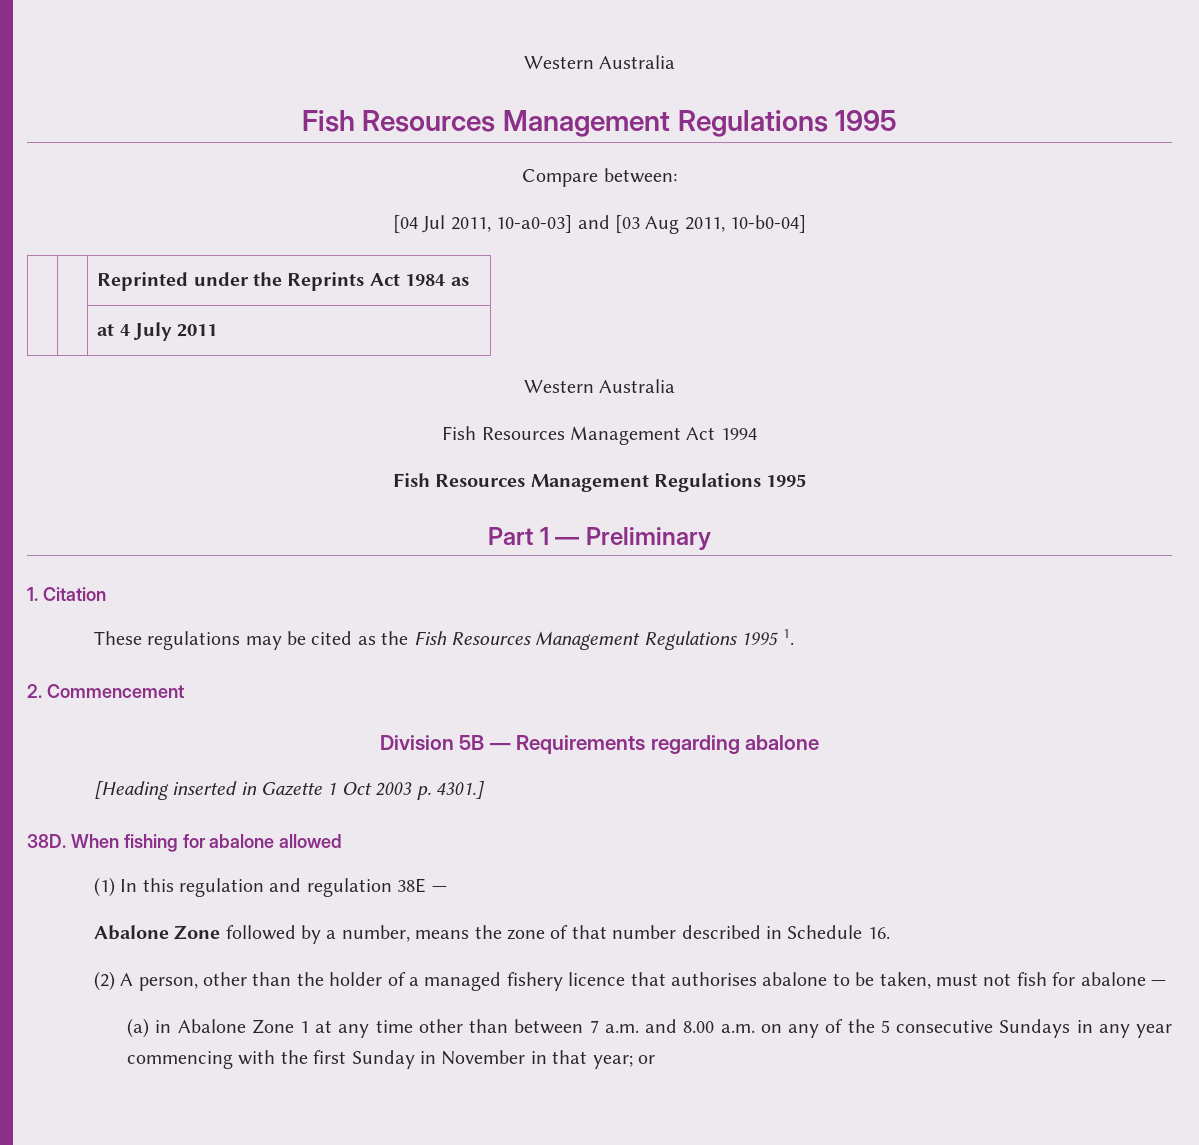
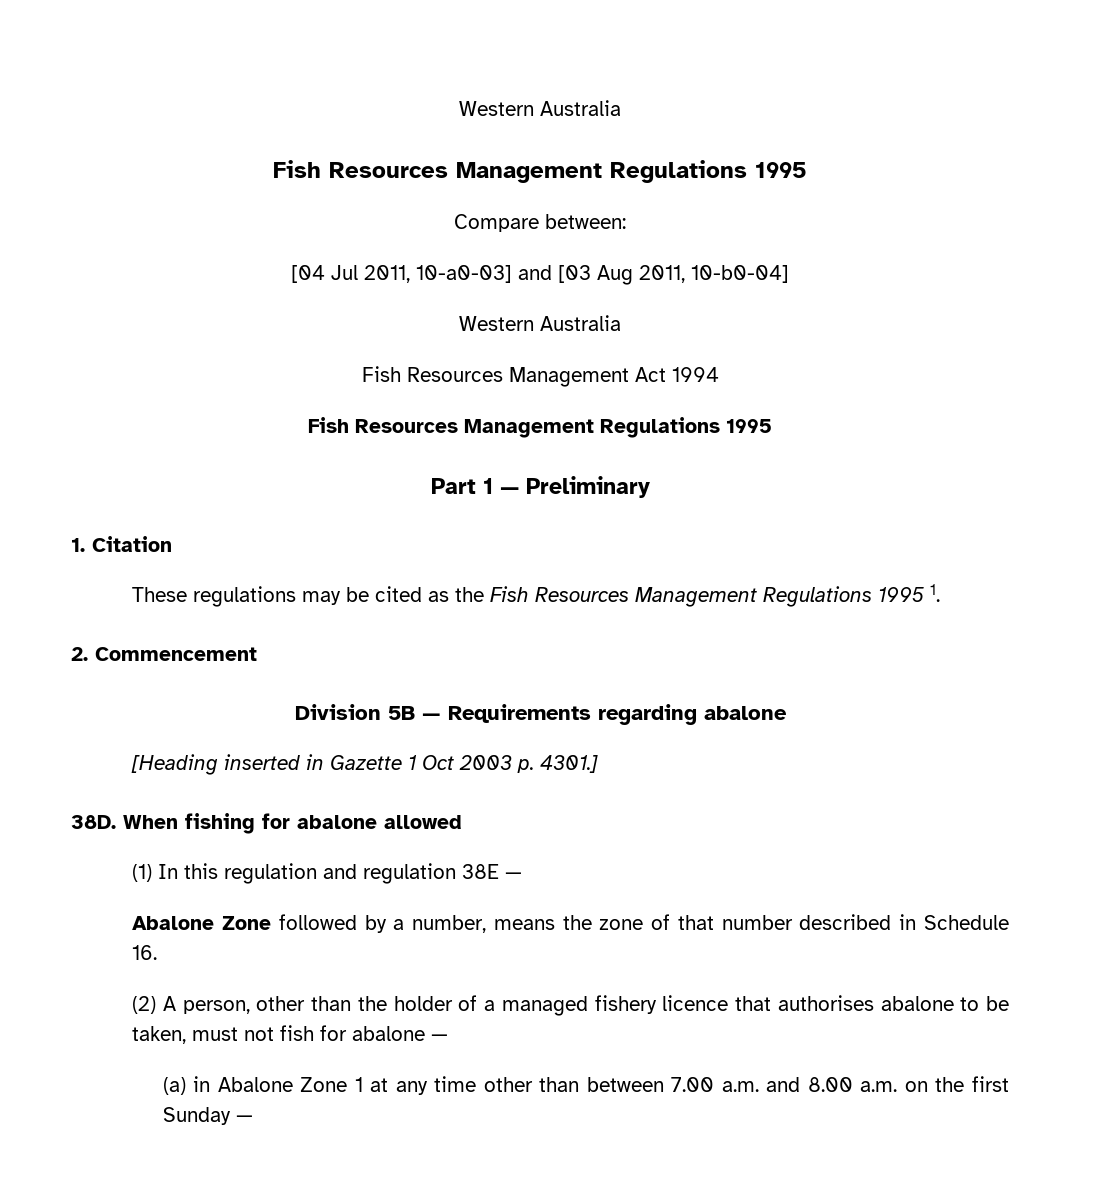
[97,272,469,291] [97,322,218,341] // | | Reprinted under the Reprints Act 1984 as // | | at 4 July 2011 -> (789, 274) none
[589,1020,599,1033] 7 -> [671,1077,715,1092] 7.00
[788,1019,1172,1038] [127,1050,656,1069] any of the 5 consecutive Sundays in any year commencing with the first Sunday in November in that year; or -> [935,1076,1009,1092] [162,1107,253,1125] the first Sunday —

